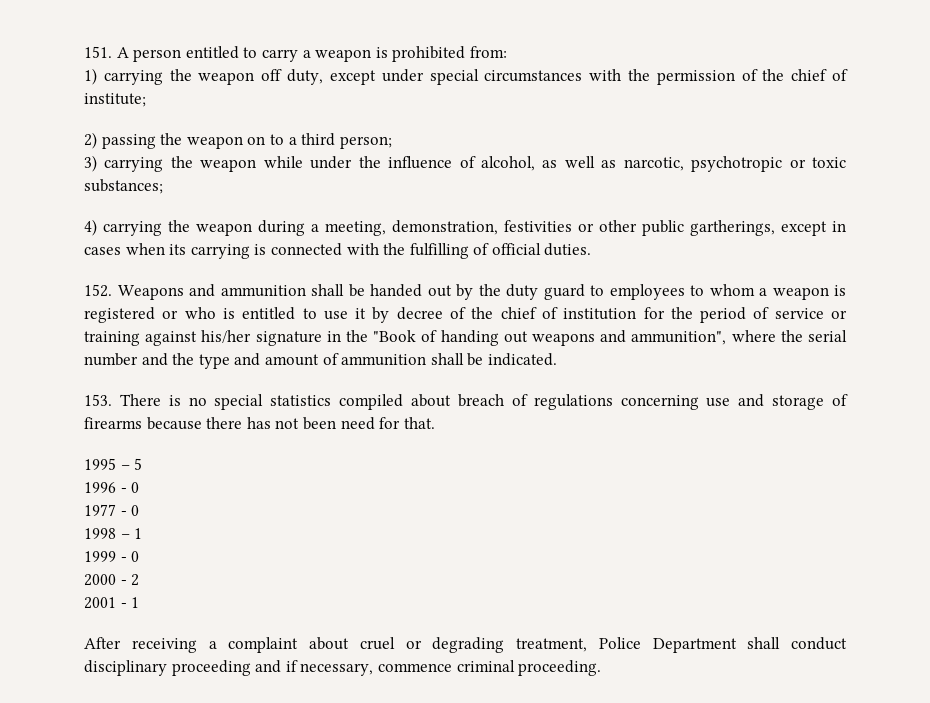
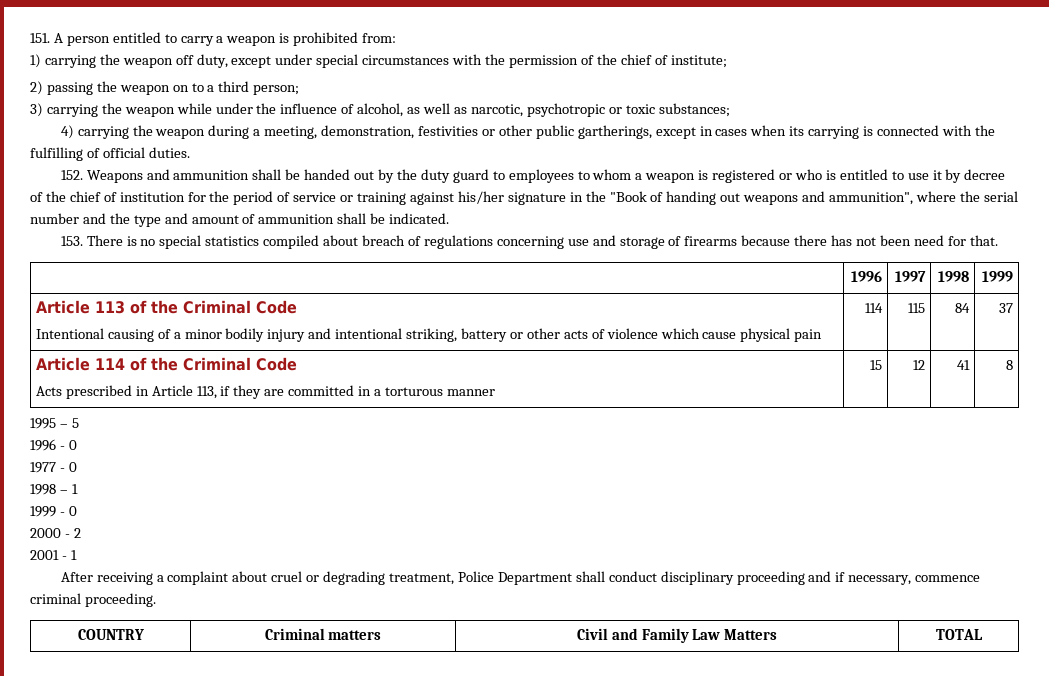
(435, 423) none -> [851,271,883,282] [895,271,927,282] [938,271,970,282] [982,271,1014,282] [35,300,297,314] [35,328,823,342] [865,303,884,313] [908,303,926,313] [955,303,971,313] [999,303,1014,313] [35,357,297,371] [35,385,495,399] [870,360,883,370] [913,360,926,370] [957,360,971,370] [1006,360,1014,370] // | 1996 | 1997 | 1998 | 1999 // Article 113 of the Criminal Code // Intentional causing of a minor bodily injury and intentional striking, battery or other acts of violence which cause physical pain | 114 | 115 | 84 | 37 // Article 114 of the Criminal Code // Acts prescribed in Article 113, if they are committed in a torturous manner | 15 | 12 | 41 | 8
(602, 668) none -> [77,629,144,640] [264,628,382,640] [576,628,778,643] [935,629,983,640] // COUNTRY | Criminal matters | Civil and Family Law Matters | TOTAL

